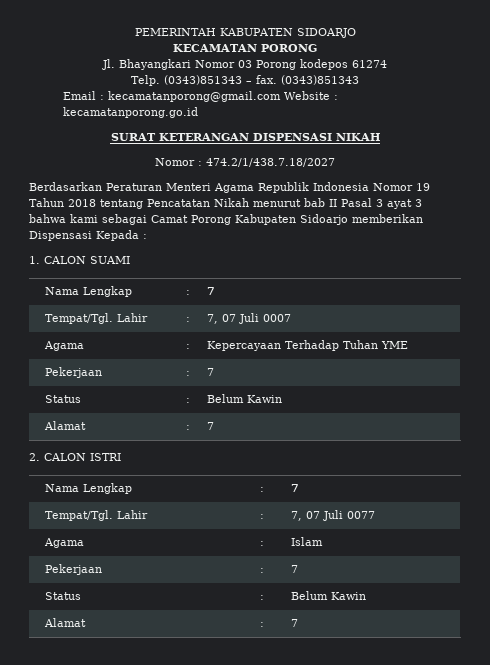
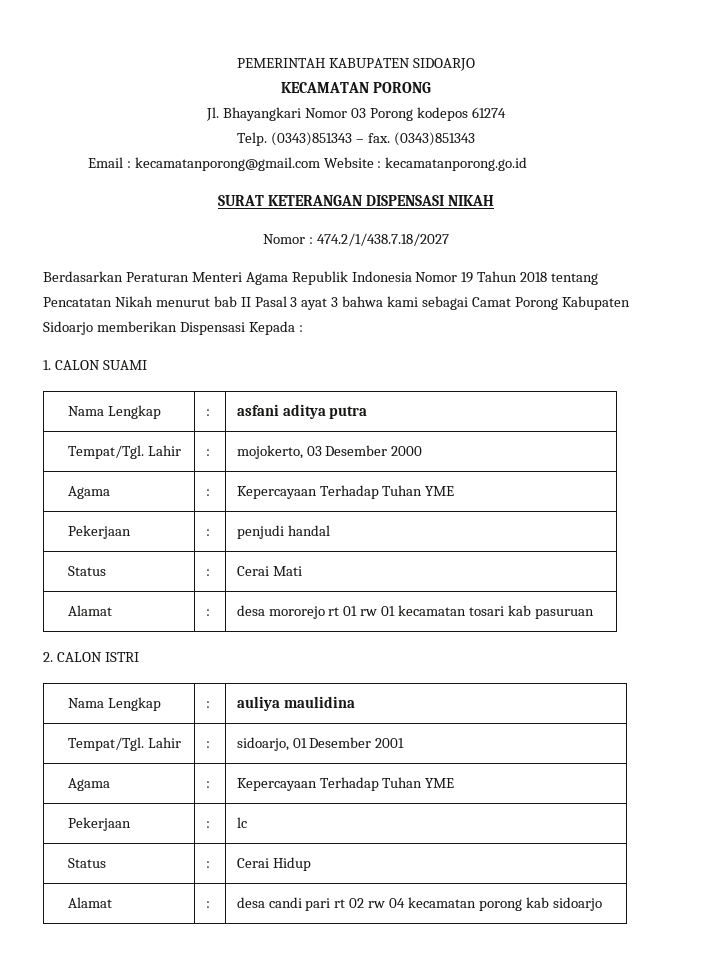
[206,287,215,295] [45,313,149,324] [185,317,190,322] [206,313,291,324] [44,341,85,351] [185,344,190,349] [206,340,408,351] [45,367,103,378] [185,371,190,376] [206,368,214,376] [45,395,82,403] [185,398,190,403] [206,394,282,403] [44,421,87,430] [185,425,190,430] [206,422,214,430] 7 // Tempat/Tgl. Lahir | : | 7, 07 Juli 0007 // Agama | : | Kepercayaan Terhadap Tuhan YME // Pekerjaan | : | 7 // Status | : | Belum Kawin // Alamat | : | 7 -> [236,404,368,419] [68,445,181,459] [205,449,210,456] [236,445,423,459] [68,486,111,499] [205,489,210,496] [236,485,455,499] [68,525,132,539] [205,529,210,536] [236,525,330,539] [68,566,107,576] [205,569,210,576] [236,566,302,576] [68,605,113,616] [205,609,210,616] [236,605,594,619] asfani aditya putra // Tempat/Tgl. Lahir | : | mojokerto, 03 Desember 2000 // Agama | : | Kepercayaan Terhadap Tuhan YME // Pekerjaan | : | penjudi handal // Status | : | Cerai Mati // Alamat | : | desa mororejo rt 01 rw 01 kecamatan tosari kab pasuruan
[290,484,299,492] [45,510,149,521] [259,514,264,519] [290,510,375,521] [44,538,85,548] [259,541,264,546] [290,537,323,546] [45,564,103,575] [259,568,264,573] [290,565,298,573] [45,592,82,600] [259,595,264,600] [290,591,366,600] [44,618,87,627] [259,622,264,627] [290,619,298,627] 7 // Tempat/Tgl. Lahir | : | 7, 07 Juli 0077 // Agama | : | Islam // Pekerjaan | : | 7 // Status | : | Belum Kawin // Alamat | : | 7 -> [236,696,355,711] [68,737,181,751] [205,741,210,748] [236,737,405,751] [68,778,111,791] [205,781,210,788] [236,777,455,791] [68,817,132,831] [205,821,210,828] [236,817,247,828] [68,858,107,868] [205,861,210,868] [236,857,311,871] [68,897,113,908] [205,901,210,908] [236,897,602,911] auliya maulidina // Tempat/Tgl. Lahir | : | sidoarjo, 01 Desember 2001 // Agama | : | Kepercayaan Terhadap Tuhan YME // Pekerjaan | : | lc // Status | : | Cerai Hidup // Alamat | : | desa candi pari rt 02 rw 04 kecamatan porong kab sidoarjo

